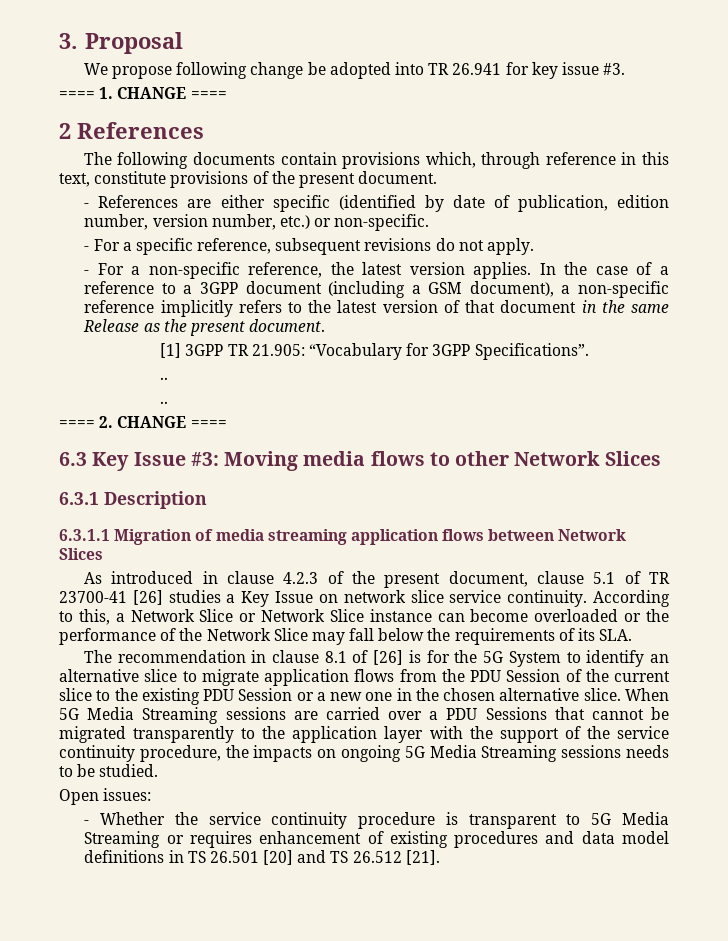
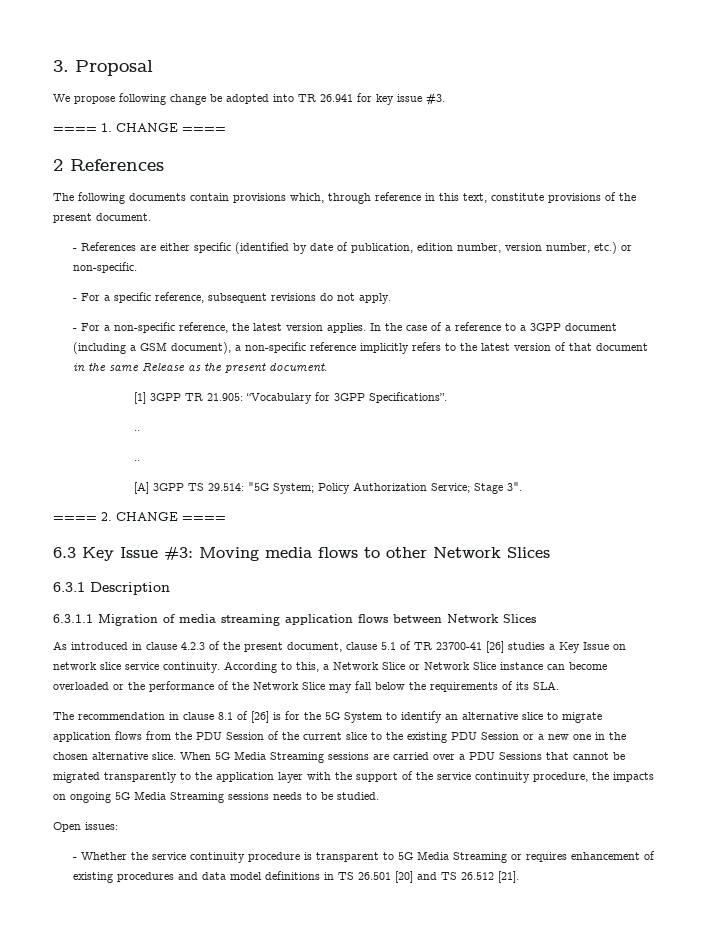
(169, 402) none -> [133,482,522,494] // [A] 3GPP TS 29.514: "5G System; Policy Authorization Service; Stage 3".

